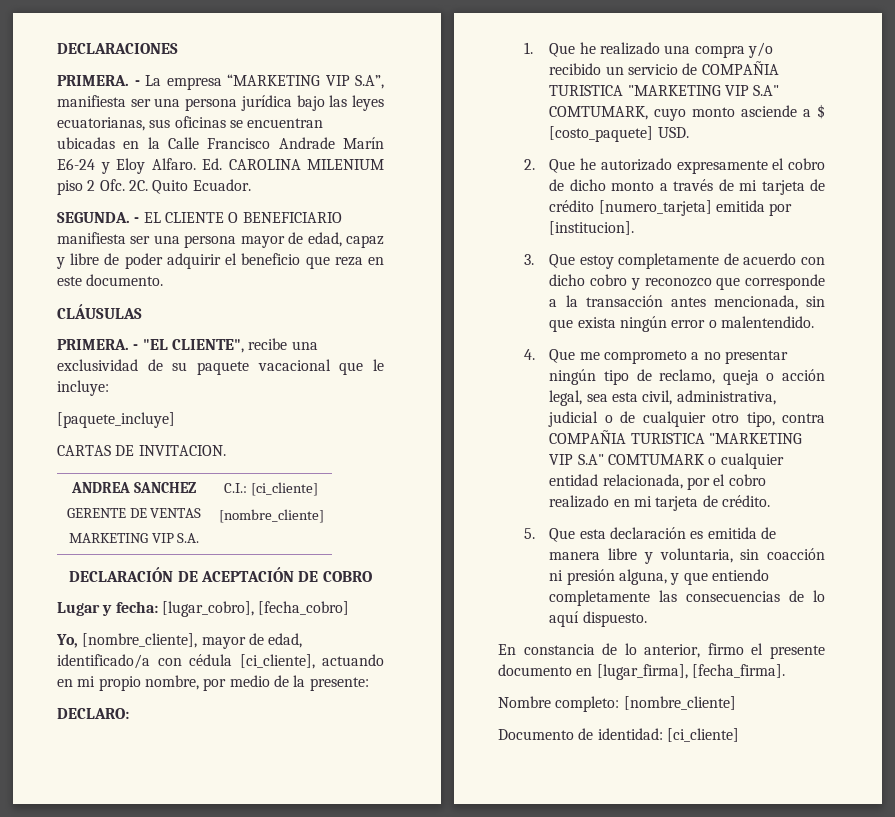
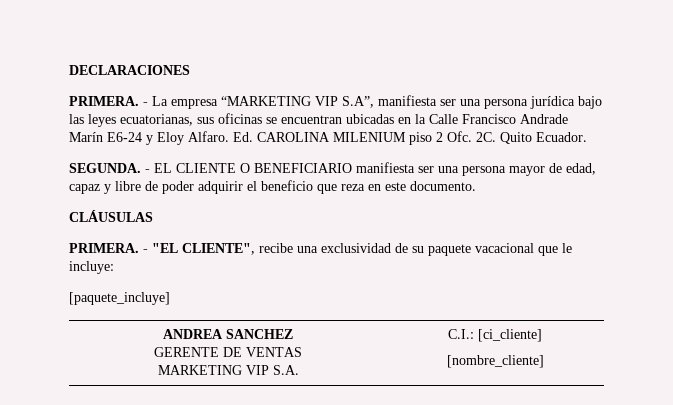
[57,445,226,456] // CARTAS DE INVITACION. -> (170, 298) none
[69,567,372,582] [57,601,350,617] [56,633,303,649] [57,654,384,669] [57,675,369,691] [57,708,129,719] [523,42,774,58] [549,61,779,75] [549,85,780,96] [549,104,825,121] [549,126,689,142] [523,158,826,174] [549,179,826,195] [549,200,793,216] [549,221,635,235] [523,253,825,269] [549,274,825,290] [549,295,825,310] [549,316,815,332] [523,349,789,364] [549,369,825,385] [549,390,776,406] [548,411,825,427] [549,430,803,444] [549,453,784,469] [549,474,766,490] [549,495,771,511] [523,527,777,542] [549,548,825,564] [549,569,770,585] [549,590,825,606] [549,611,647,627] [498,643,825,659] [498,664,785,680] [498,696,736,712] [498,728,739,742] // DECLARACIÓN DE ACEPTACIÓN DE COBRO // Lugar y fecha: [lugar_cobro], [fecha_cobro] // Yo, [nombre_cliente], mayor de edad, identificado/a con cédula [ci_cliente], actuando en mi propio nombre, por medio de la presente: // DECLARO: // 1. Que he realizado una compra y/o recibido un servicio de COMPAÑIA TURISTICA "MARKETING VIP S.A" COMTUMARK, cuyo monto asciende a $ [costo_paquete] USD. // 2. Que he autorizado expresamente el cobro de dicho monto a través de mi tarjeta de crédito [numero_tarjeta] emitida por [institucion]. // 3. Que estoy completamente de acuerdo con dicho cobro y reconozco que corresponde a la transacción antes mencionada, sin que exista ningún error o malentendido. // 4. Que me comprometo a no presentar ningún tipo de reclamo, queja o acción legal, sea esta civil, administrativa, judicial o de cualquier otro tipo, contra COMPAÑIA TURISTICA "MARKETING VIP S.A" COMTUMARK o cualquier entidad relacionada, por el cobro realizado en mi tarjeta de crédito. // 5. Que esta declaración es emitida de manera libre y voluntaria, sin coacción ni presión alguna, y que entiendo completamente las consecuencias de lo aquí dispuesto. // En constancia de lo anterior, firmo el presente documento en [lugar_firma], [fecha_firma]. // Nombre completo: [nombre_cliente] // Documento de identidad: [ci_cliente] -> (544, 361) none

